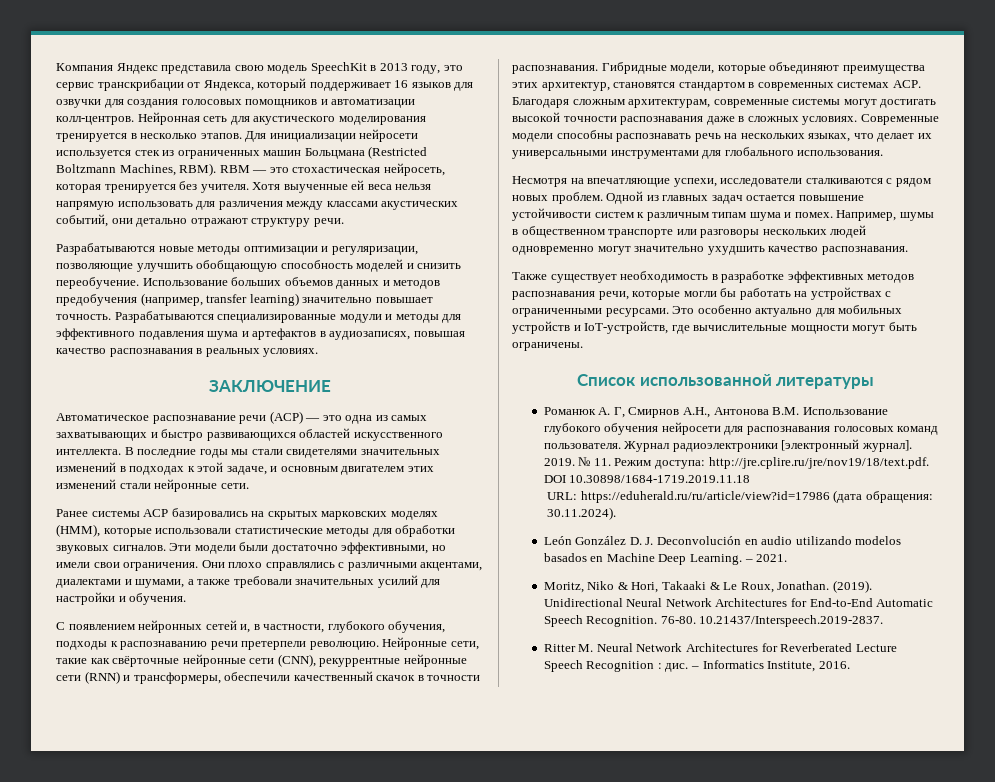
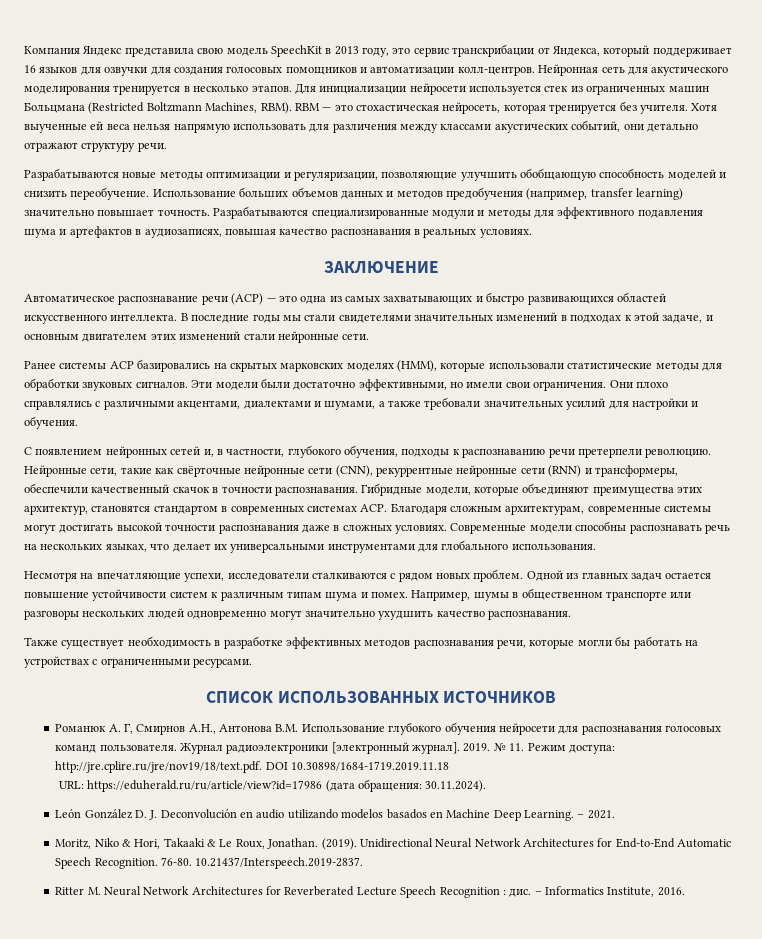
[672,305,903,317] [512,321,917,334] [512,342,583,351] [577,374,874,389] Это особенно актуально для мобильных устройств и IoT-устройств, где вычислительные мощности могут быть ограничены. // Список использованной литературы -> [205,691,557,704] // СПИСОК ИСПОЛЬЗОВАННЫХ ИСТОЧНИКОВ

